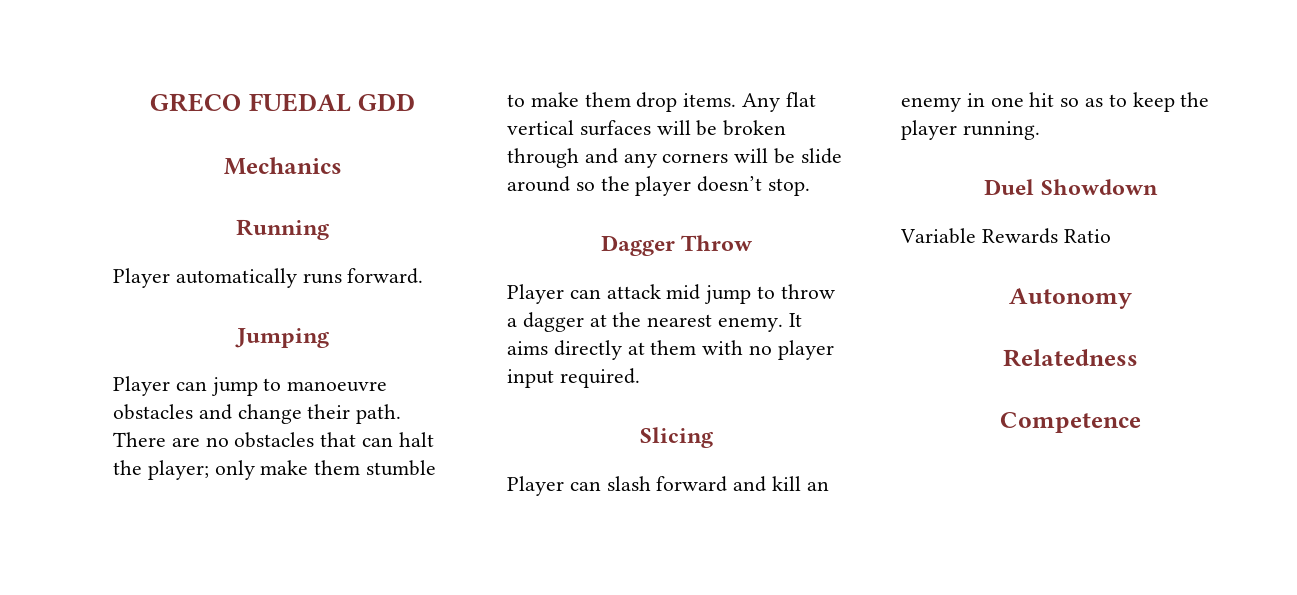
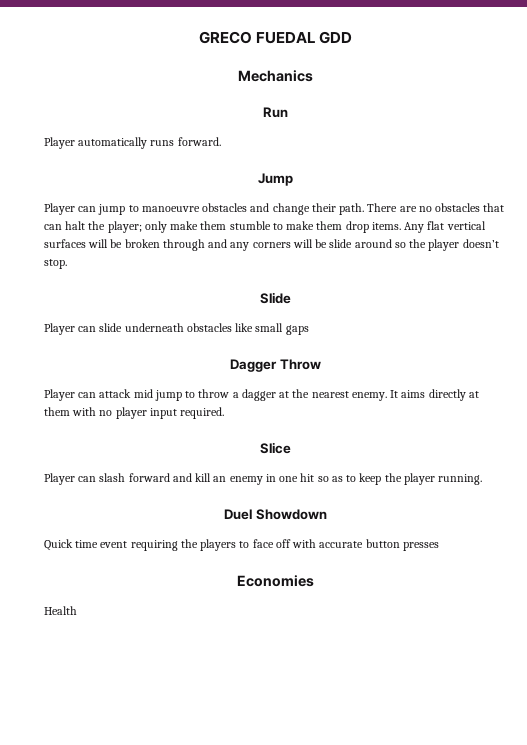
[236,219,329,240] Running -> [263,107,288,118] Run
[234,328,329,348] Jumping -> [258,173,293,186] Jump
(811, 187) none -> [260,292,291,304] [44,323,309,335] // Slide // Player can slide underneath obstacles like small gaps
[640,427,713,448] Slicing -> [260,442,291,454] Slice
[900,228,1111,244] [1009,288,1132,309] [1003,349,1138,367] [1000,412,1141,433] Variable Rewards Ratio // Autonomy // Relatedness // Competence -> [44,539,439,551] [237,575,314,587] [44,606,77,615] Quick time event requiring the players to face off with accurate button presses // Economies // Health

